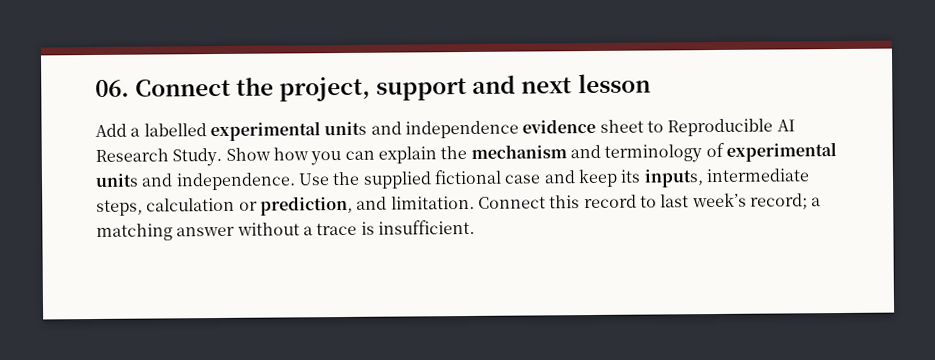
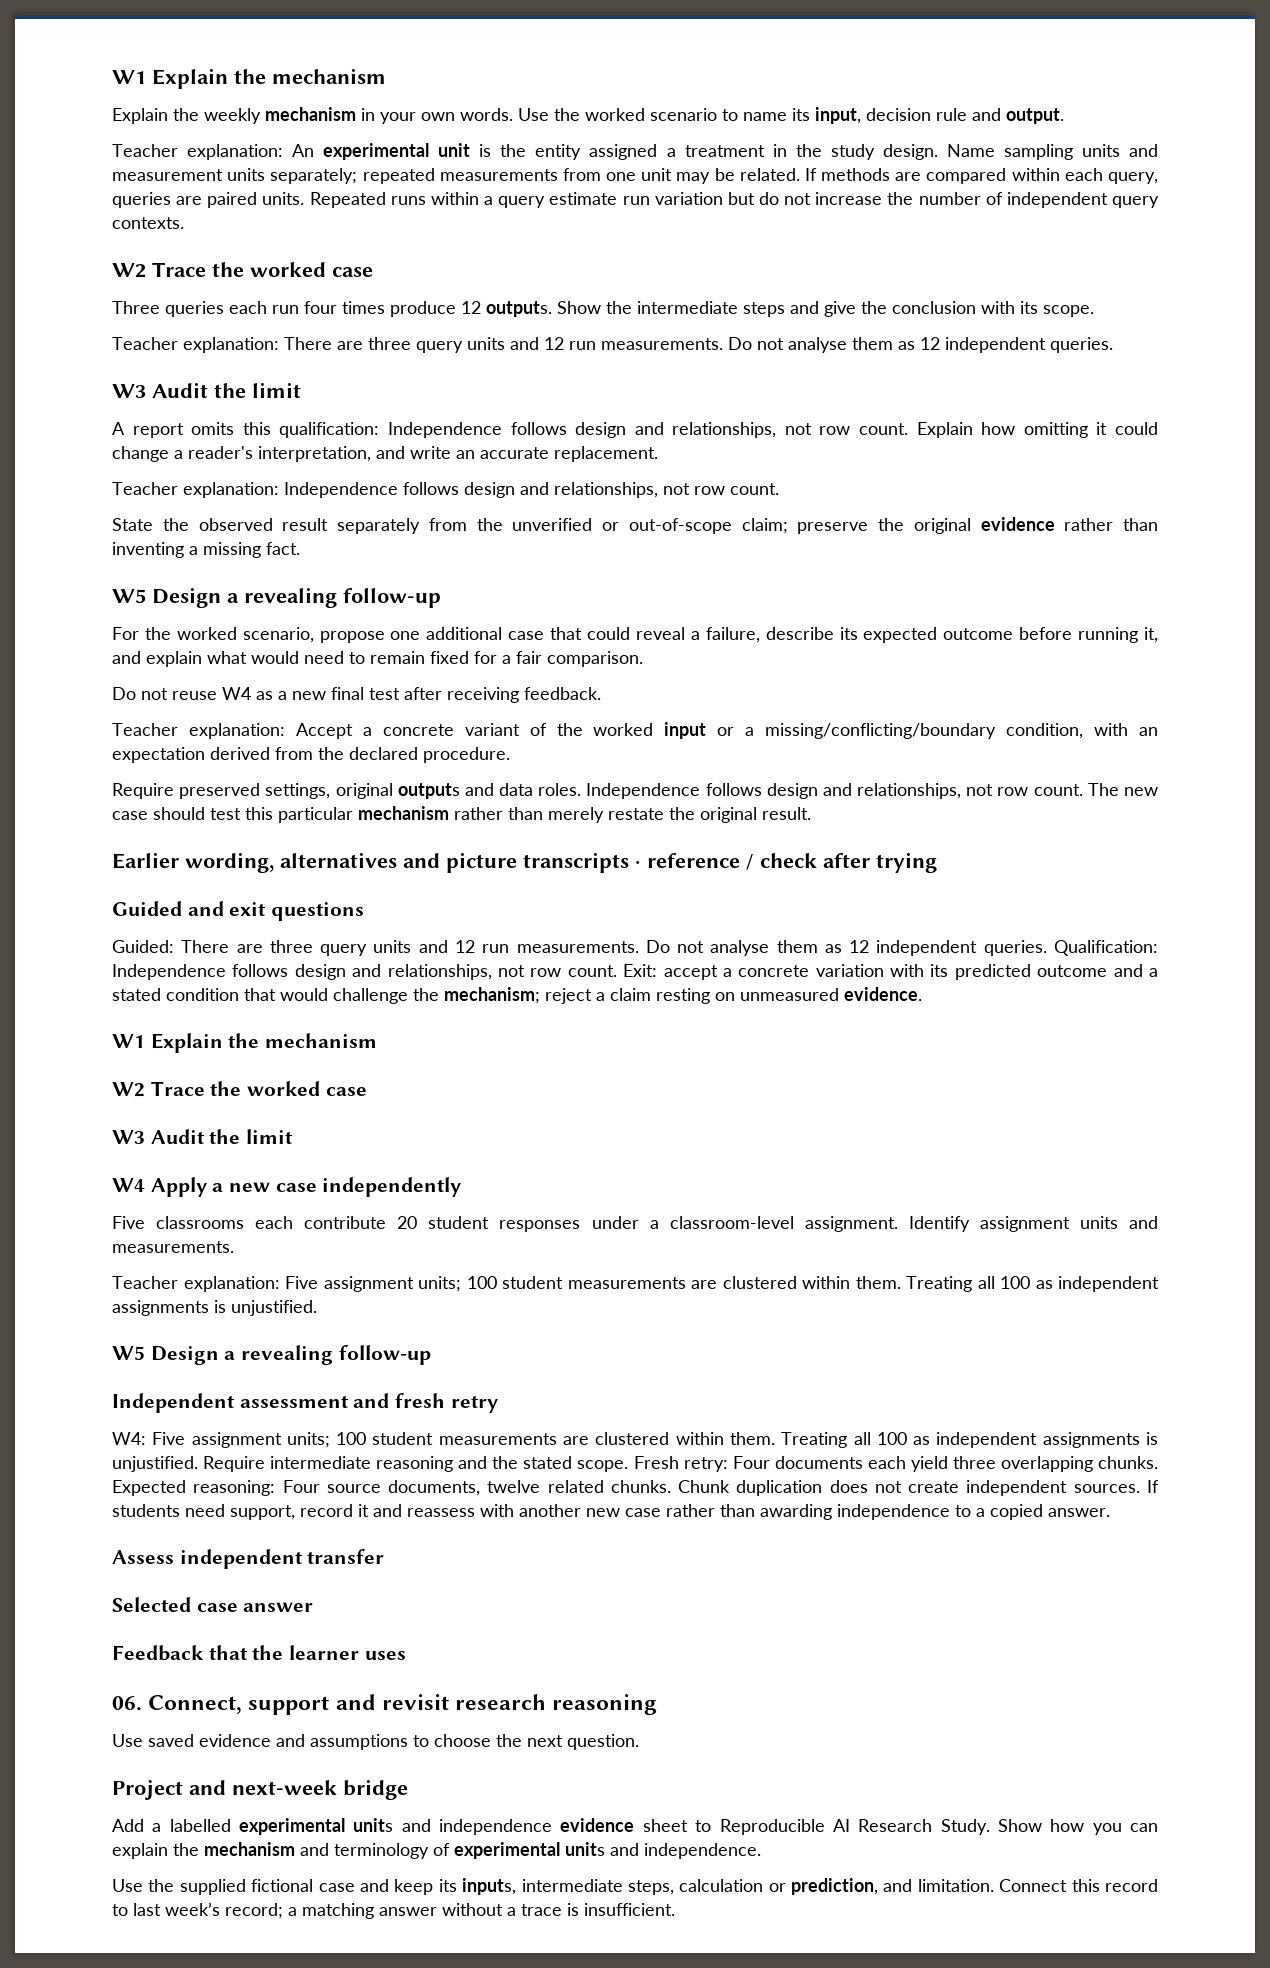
[95,73,651,102] 06. Connect the project, support and next lesson -> [112,68,386,89] [112,107,1064,124] [112,143,1158,160] [112,168,1158,184] [112,192,1159,208] [112,217,184,229] [112,262,373,278] [112,301,1094,317] [112,337,1113,353] [112,382,301,398] [112,422,1159,438] [112,446,658,462] [112,482,779,498] [112,517,1158,534] [112,542,300,558] [112,587,441,608] [112,627,1159,643] [112,651,643,667] [112,687,601,703] [112,722,1158,739] [112,747,510,763] [112,783,1158,799] [112,806,811,823] [112,852,937,873] [112,901,365,921] [112,940,1159,956] [112,964,1159,980] [112,987,922,1004] [112,1033,378,1053] [112,1081,367,1097] [112,1129,294,1144] [112,1177,462,1197] [112,1216,1158,1232] [112,1241,234,1253] [112,1276,1159,1292] [112,1300,317,1316] [112,1345,431,1365] [112,1393,498,1413] [112,1432,1158,1448] [112,1456,1158,1472] [112,1480,1159,1496] [112,1504,1110,1520] [112,1549,385,1569] [112,1597,314,1612] [112,1645,406,1661] [112,1694,658,1715] [112,1734,639,1750] [112,1779,408,1800] W1 Explain the mechanism // Explain the weekly mechanism in your own words. Use the worked scenario to name its input, decision rule and output. // Teacher explanation: An experimental unit is the entity assigned a treatment in the study design. Name sampling units and measurement units separately; repeated measurements from one unit may be related. If methods are compared within each query, queries are paired units. Repeated runs within a query estimate run variation but do not increase the number of independent query contexts. // W2 Trace the worked case // Three queries each run four times produce 12 outputs. Show the intermediate steps and give the conclusion with its scope. // Teacher explanation: There are three query units and 12 run measurements. Do not analyse them as 12 independent queries. // W3 Audit the limit // A report omits this qualification: Independence follows design and relationships, not row count. Explain how omitting it could change a reader's interpretation, and write an accurate replacement. // Teacher explanation: Independence follows design and relationships, not row count. // State the observed result separately from the unverified or out-of-scope claim; preserve the original evidence rather than inventing a missing fact. // W5 Design a revealing follow-up // For the worked scenario, propose one additional case that could reveal a failure, describe its expected outcome before running it, and explain what would need to remain fixed for a fair comparison. // Do not reuse W4 as a new final test after receiving feedback. // Teacher explanation: Accept a concrete variant of the worked input or a missing/conflicting/boundary condition, with an expectation derived from the declared procedure. // Require preserved settings, original outputs and data roles. Independence follows design and relationships, not row count. The new case should test this particular mechanism rather than merely restate the original result. // Earlier wording, alternatives and picture transcripts · reference / check after trying // Guided and exit questions // Guided: There are three query units and 12 run measurements. Do not analyse them as 12 independent queries. Qualification: Independence follows design and relationships, not row count. Exit: accept a concrete variation with its predicted outcome and a stated condition that would challenge the mechanism; reject a claim resting on unmeasured evidence. // W1 Explain the mechanism // W2 Trace the worked case // W3 Audit the limit // W4 Apply a new case independently // Five classrooms each contribute 20 student responses under a classroom-level assignment. Identify assignment units and measurements. // Teacher explanation: Five assignment units; 100 student measurements are clustered within them. Treating all 100 as independent assignments is unjustified. // W5 Design a revealing follow-up // Independent assessment and fresh retry // W4: Five assignment units; 100 student measurements are clustered within them. Treating all 100 as independent assignments is unjustified. Require intermediate reasoning and the stated scope. Fresh retry: Four documents each yield three overlapping chunks. Expected reasoning: Four source documents, twelve related chunks. Chunk duplication does not create independent sources. If students need support, record it and reassess with another new case rather than awarding independence to a copied answer. // Assess independent transfer // Selected case answer // Feedback that the learner uses // 06. Connect, support and revisit research reasoning // Use saved evidence and assumptions to choose the next question. // Project and next-week bridge
(296, 181) none -> (761, 1851) //

